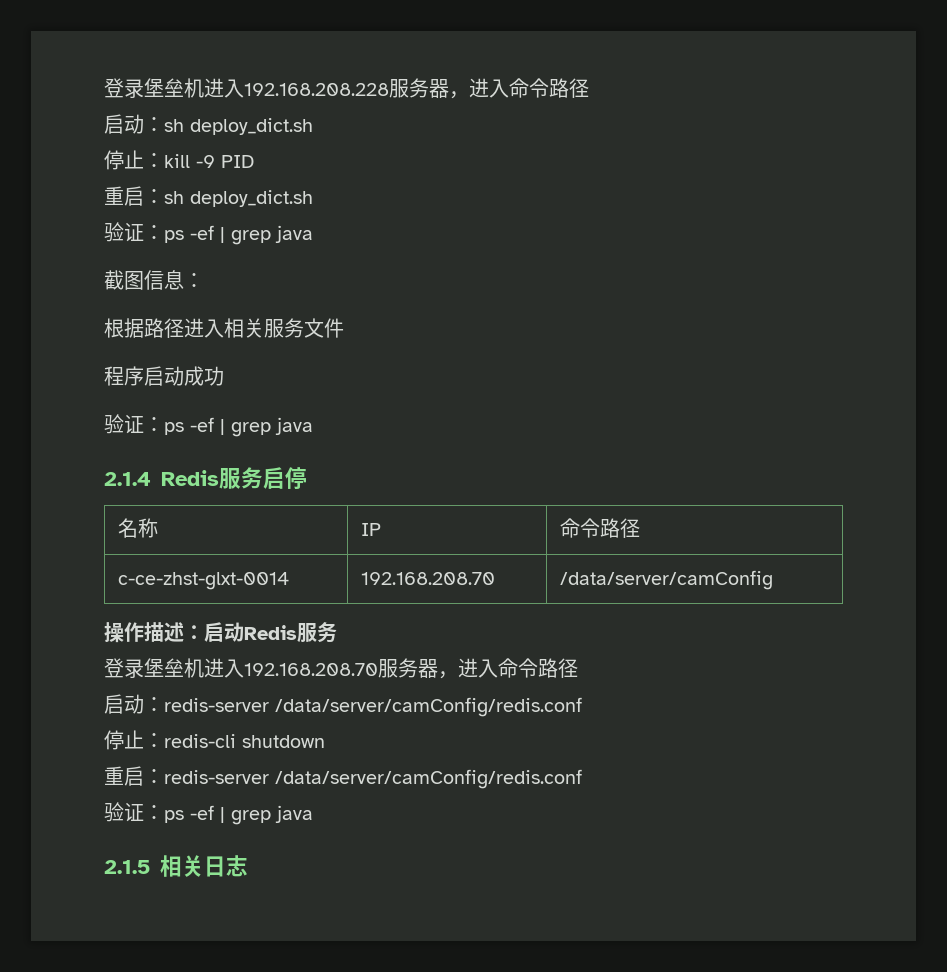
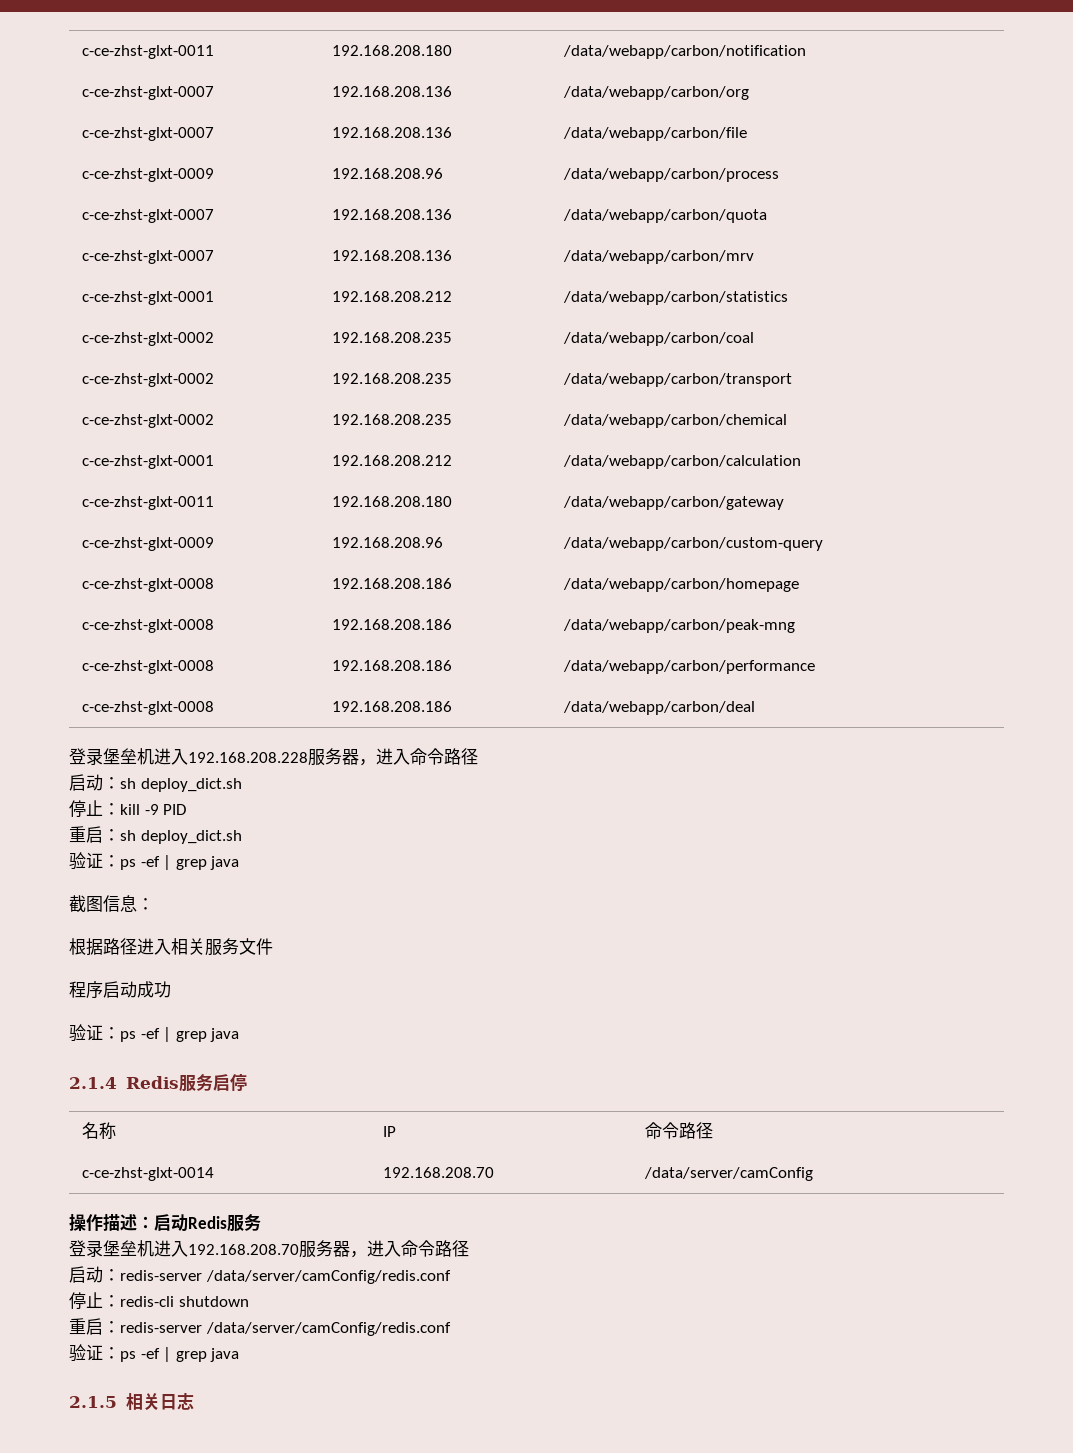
(104, 88) none -> [81,45,214,59] [331,45,452,56] [562,45,806,59] [81,86,214,100] [331,86,452,97] [562,86,749,100] [81,127,214,141] [331,127,452,138] [562,127,747,141] [81,168,214,182] [331,168,443,179] [562,168,779,182] [81,209,214,223] [331,209,452,220] [562,209,767,223] [81,250,214,264] [331,250,452,261] [562,250,754,264] [81,291,214,305] [331,291,452,302] [562,291,788,305] [81,332,214,346] [331,332,452,343] [562,332,754,346] [81,373,214,387] [331,373,452,384] [562,373,792,387] [81,414,214,428] [331,414,452,425] [562,414,787,428] [81,455,214,469] [331,455,452,466] [562,455,801,469] [81,496,214,510] [331,496,452,507] [562,496,784,510] [81,537,214,551] [331,537,443,548] [562,537,823,551] [81,578,214,592] [331,578,452,589] [562,578,799,592] [81,619,214,633] [331,619,452,630] [562,619,795,633] [81,660,214,674] [331,660,452,671] [562,660,815,674] [81,701,214,715] [331,701,452,712] [562,701,755,715] c-ce-zhst-glxt-0011 | 192.168.208.180 | /data/webapp/carbon/notification // c-ce-zhst-glxt-0007 | 192.168.208.136 | /data/webapp/carbon/org // c-ce-zhst-glxt-0007 | 192.168.208.136 | /data/webapp/carbon/file // c-ce-zhst-glxt-0009 | 192.168.208.96 | /data/webapp/carbon/process // c-ce-zhst-glxt-0007 | 192.168.208.136 | /data/webapp/carbon/quota // c-ce-zhst-glxt-0007 | 192.168.208.136 | /data/webapp/carbon/mrv // c-ce-zhst-glxt-0001 | 192.168.208.212 | /data/webapp/carbon/statistics // c-ce-zhst-glxt-0002 | 192.168.208.235 | /data/webapp/carbon/coal // c-ce-zhst-glxt-0002 | 192.168.208.235 | /data/webapp/carbon/transport // c-ce-zhst-glxt-0002 | 192.168.208.235 | /data/webapp/carbon/chemical // c-ce-zhst-glxt-0001 | 192.168.208.212 | /data/webapp/carbon/calculation // c-ce-zhst-glxt-0011 | 192.168.208.180 | /data/webapp/carbon/gateway // c-ce-zhst-glxt-0009 | 192.168.208.96 | /data/webapp/carbon/custom-query // c-ce-zhst-glxt-0008 | 192.168.208.186 | /data/webapp/carbon/homepage // c-ce-zhst-glxt-0008 | 192.168.208.186 | /data/webapp/carbon/peak-mng // c-ce-zhst-glxt-0008 | 192.168.208.186 | /data/webapp/carbon/performance // c-ce-zhst-glxt-0008 | 192.168.208.186 | /data/webapp/carbon/deal //

